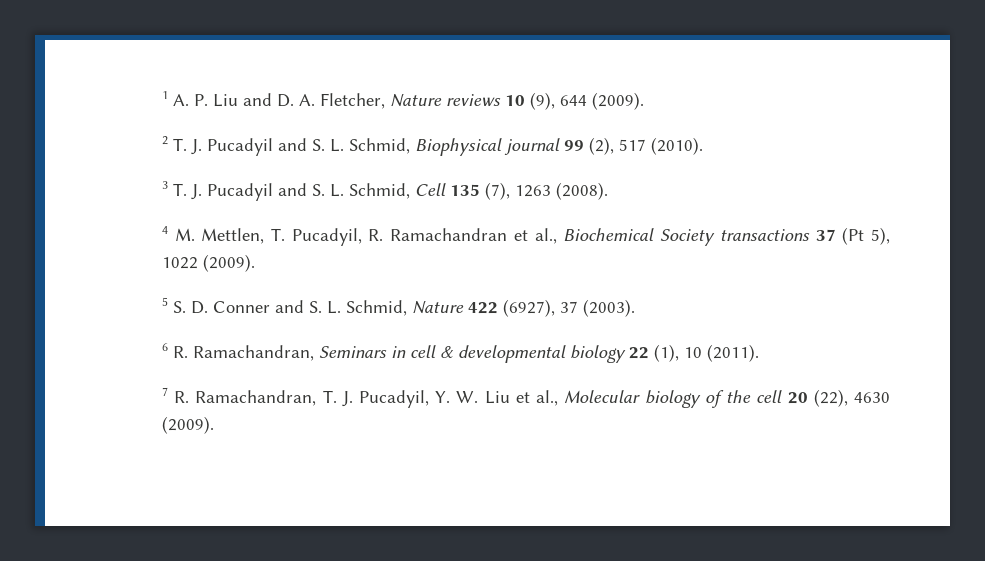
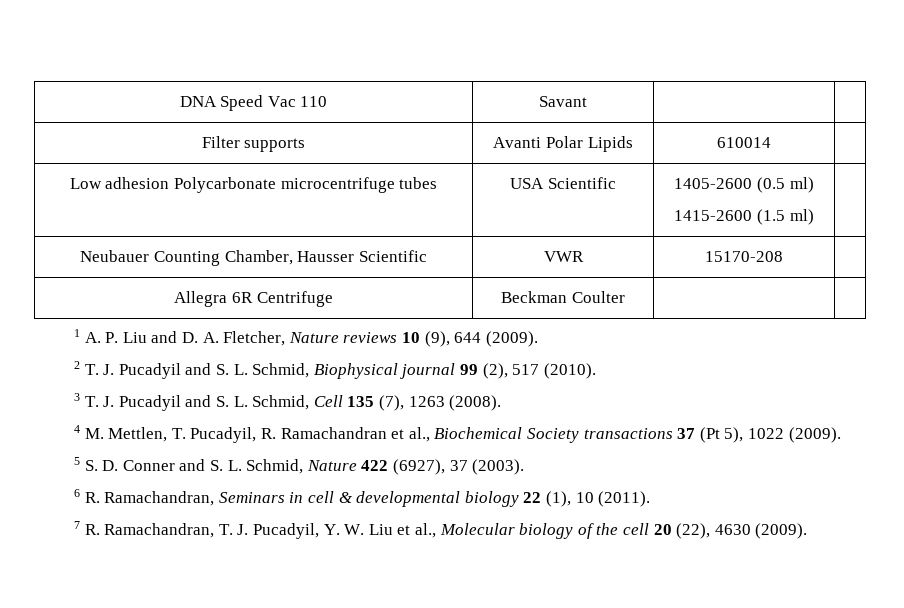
(161, 95) none -> [179,95,328,111] [539,96,587,107] [201,136,306,152] [493,136,633,152] [717,137,771,148] [69,177,438,193] [510,177,616,189] [674,177,814,193] [674,209,814,225] [80,250,427,266] [543,251,584,262] [705,251,783,262] [174,291,333,307] [501,291,625,303] DNA Speed Vac 110 | Savant | | // Filter supports | Avanti Polar Lipids | 610014 | // Low adhesion Polycarbonate microcentrifuge tubes | USA Scientific | 1405-2600 (0.5 ml) // 1415-2600 (1.5 ml) | // Neubauer Counting Chamber, Hausser Scientific | VWR | 15170-208 | // Allegra 6R Centrifuge | Beckman Coulter | | //

